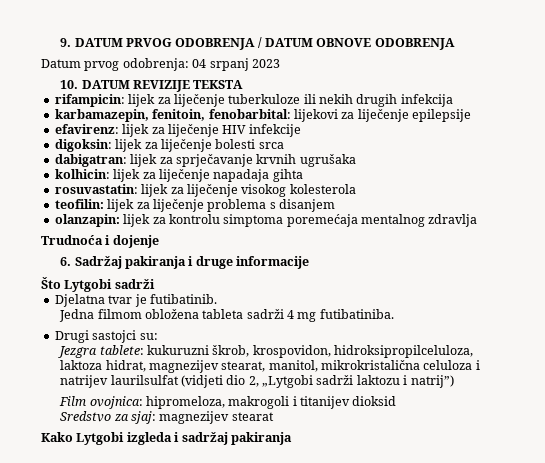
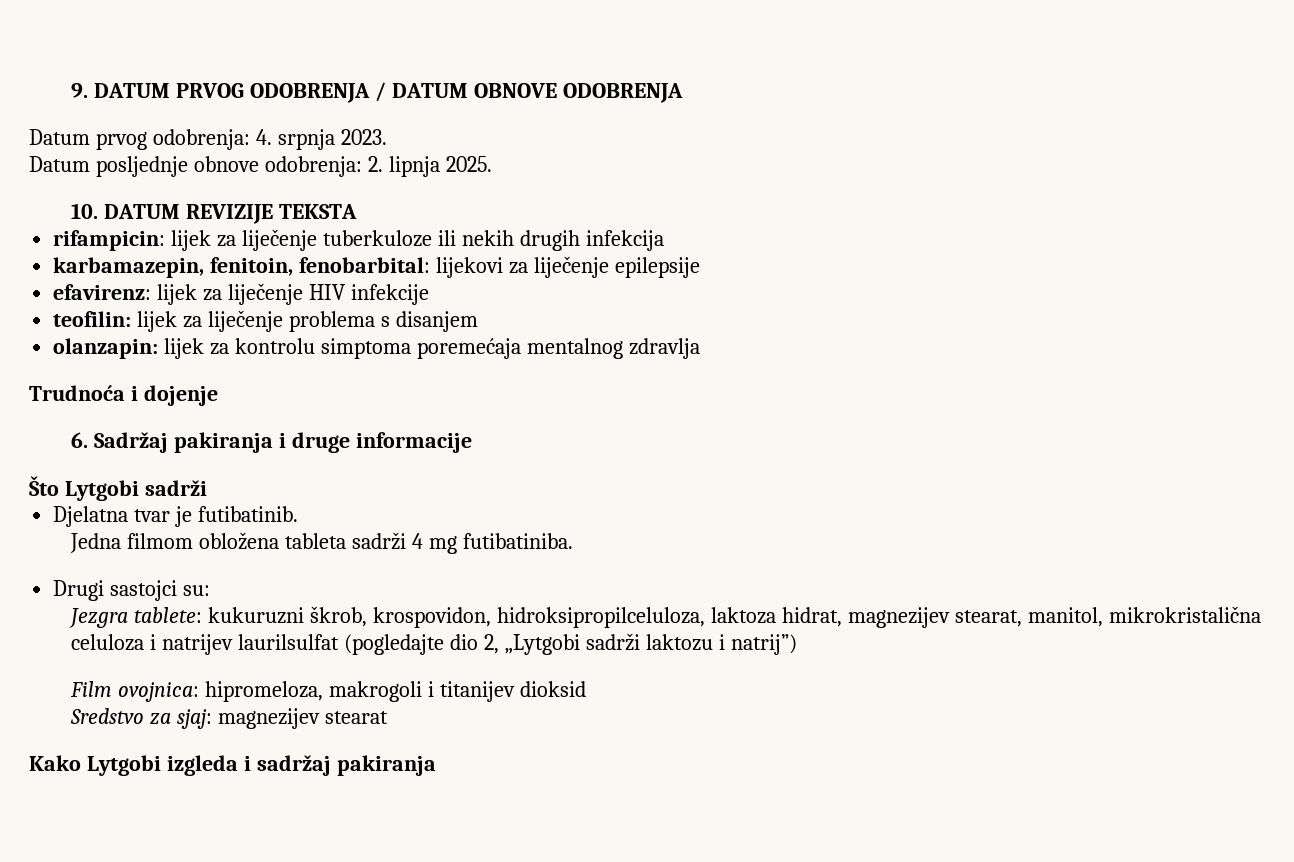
[192,58,280,71] 04 srpanj 2023 -> [255,129,387,150] [29,156,492,177] 4. srpnja 2023. // Datum posljednje obnove odobrenja: 2. lipnja 2025.
[54,139,284,152] [54,154,356,167] [54,169,303,182] [54,184,356,197] // digoksin: lijek za liječenje bolesti srca // dabigatran: lijek za sprječavanje krvnih ugrušaka // kolhicin: lijek za liječenje napadaja gihta // rosuvastatin: lijek za liječenje visokog kolesterola -> (429, 294) none
[180,375,223,388] (vidjeti -> [344,634,445,655] (pogledajte

